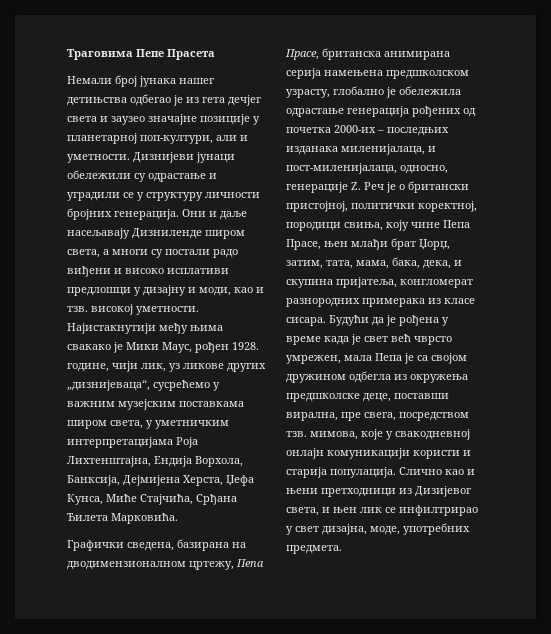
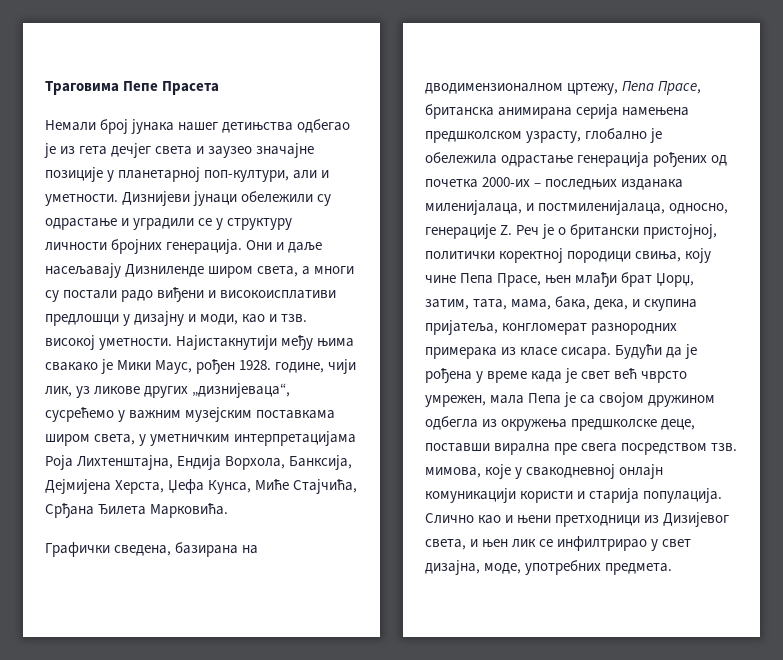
[125,268,229,274] високо исплативи -> [220,290,337,299] високоисплативи
[286,163,397,174] пост-миленијалаца, -> [538,200,666,215] постмиленијалаца,
[418,201,477,212] коректној, -> [499,248,564,263] коректној
[286,412,396,421] вирална, пре свега, -> [494,443,618,455] вирална пре свега

